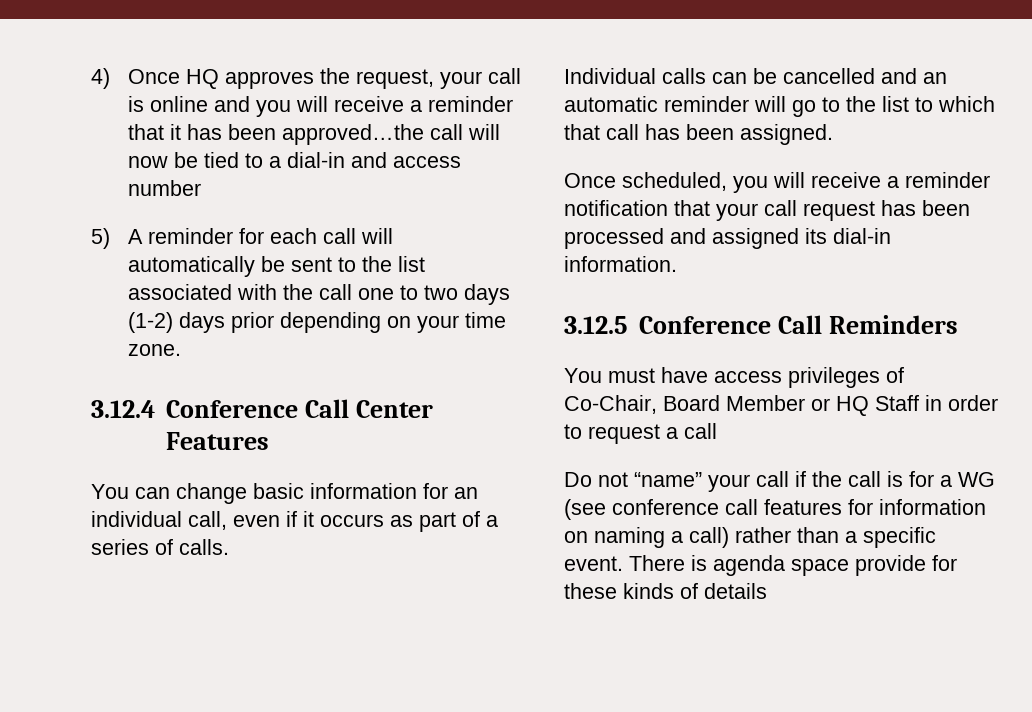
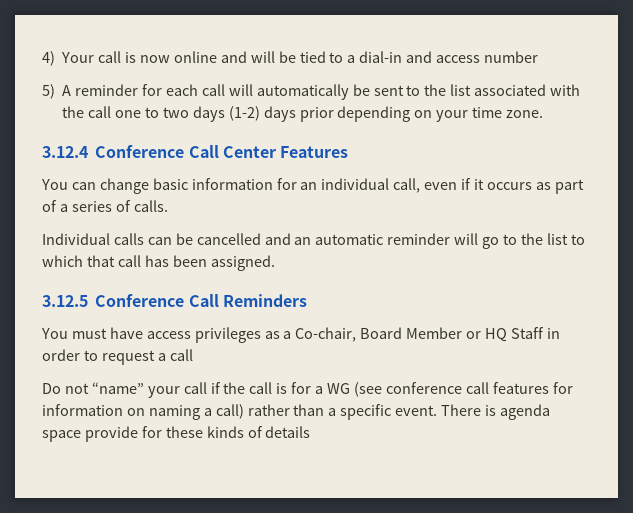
[127,68,521,89] [127,96,144,112] Once HQ approves the request, your call is -> [61,51,170,63] Your call is now
[255,96,513,117] [127,124,500,145] [127,156,168,168] you will receive a reminder that it has been approved…the call will now -> [250,51,275,63] will
[564,172,990,193] [564,200,970,221] [564,228,891,249] [564,256,677,272] // Once scheduled, you will receive a reminder notification that your call request has been processed and assigned its dial-in information. -> (275, 263) none
[886,367,904,383] [564,395,657,414] of Co-Chair, -> [264,327,357,342] as a Co-chair,

